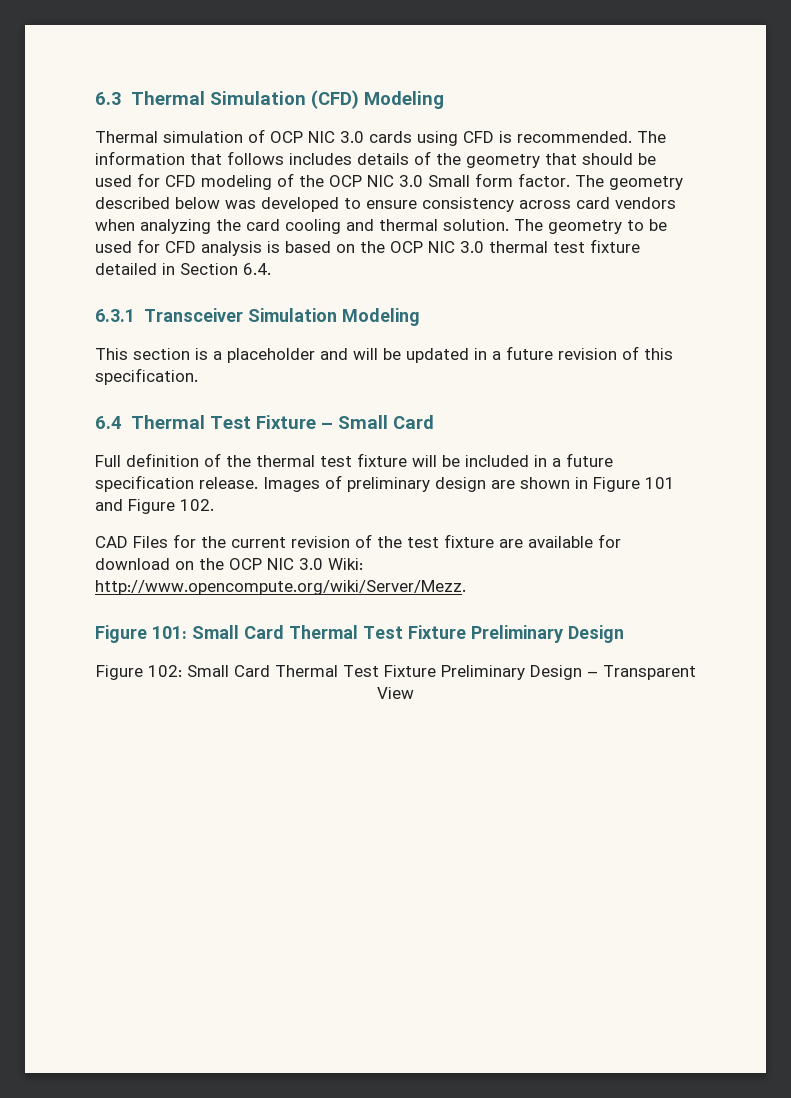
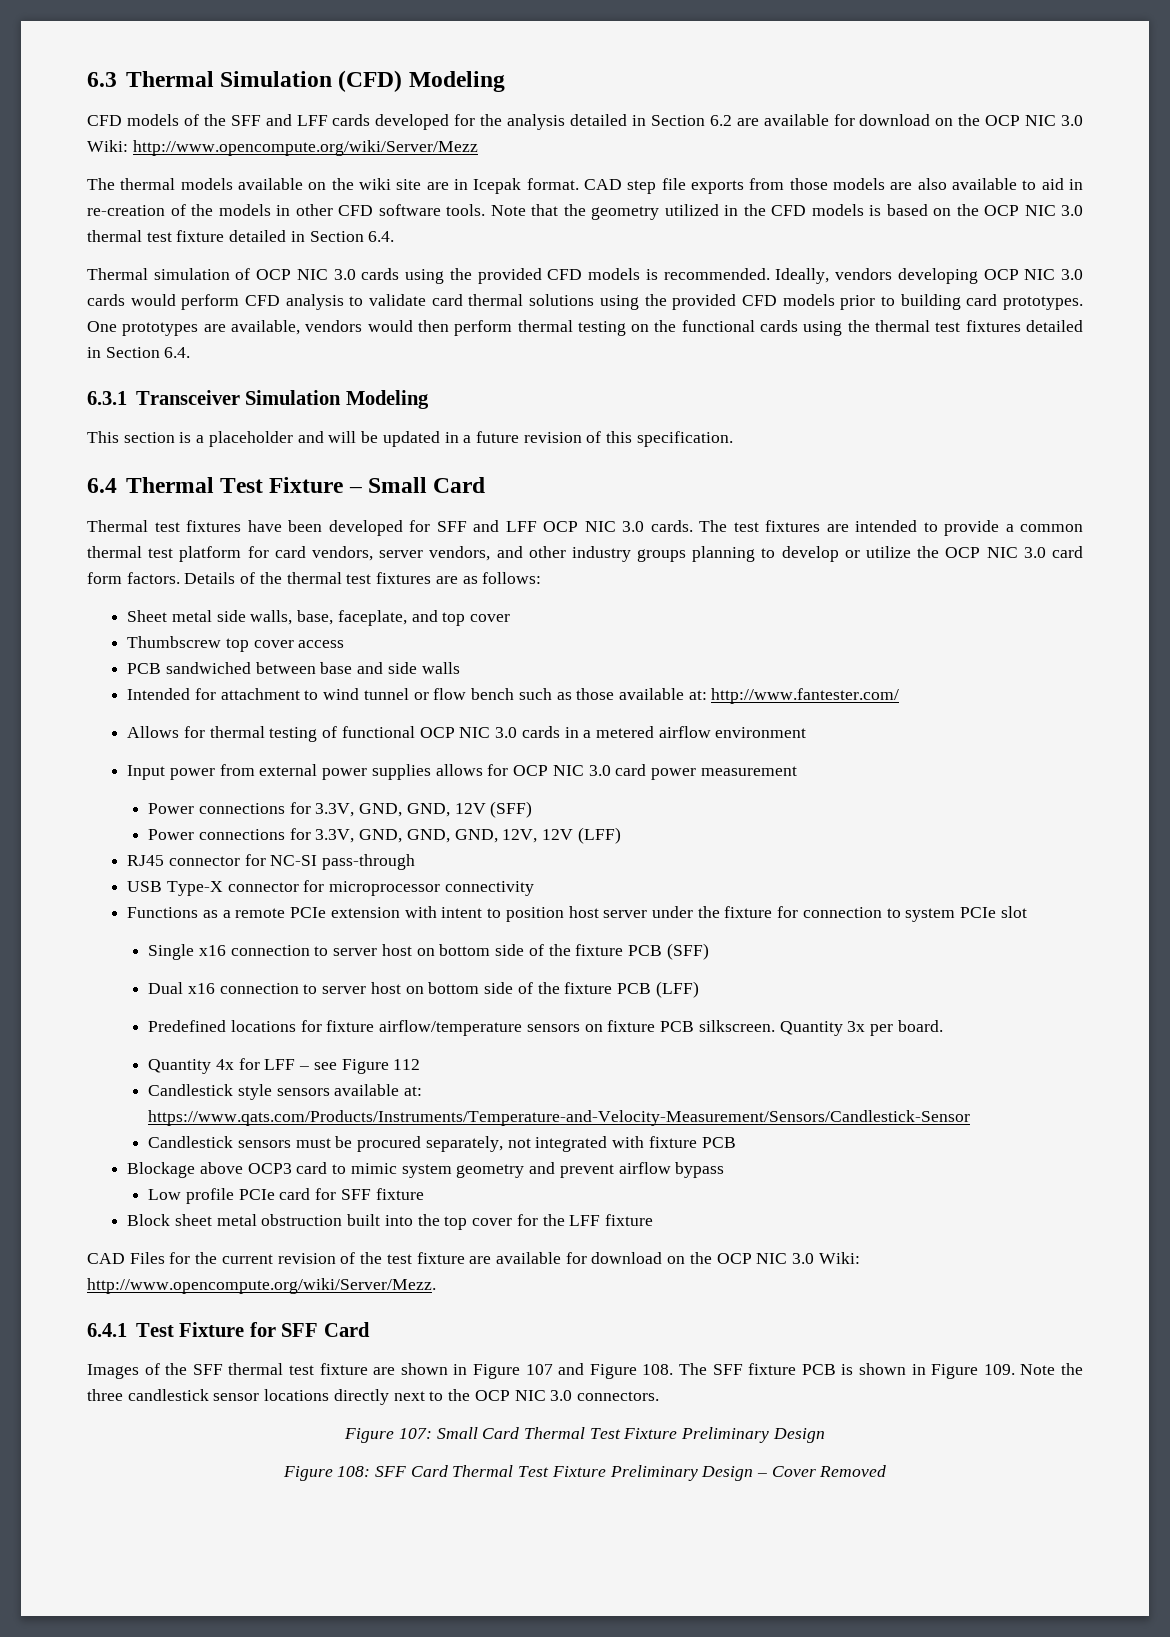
[95,129,666,146] [95,151,656,168] [95,173,683,190] [95,197,676,212] [95,219,667,234] [95,239,262,256] Thermal simulation of OCP NIC 3.0 cards using CFD is recommended. The information that follows includes details of the geometry that should be used for CFD modeling of the OCP NIC 3.0 Small form factor. The geometry described below was developed to ensure consistency across card vendors when analyzing the card cooling and thermal solution. The geometry to be used for CFD analysis -> [87,114,1083,130] [87,140,478,156] [87,178,1084,194] [87,204,864,220] CFD models of the SFF and LFF cards developed for the analysis detailed in Section 6.2 are available for download on the OCP NIC 3.0 Wiki: http://www.opencompute.org/wiki/Server/Mezz // The thermal models available on the wiki site are in Icepak format. CAD step file exports from those models are also available to aid in re-creation of the models in other CFD software tools. Note that the geometry utilized in the CFD models
(271, 269) none -> [87,268,1083,284] [87,294,1084,310] [87,320,1083,336] [87,347,191,358] // Thermal simulation of OCP NIC 3.0 cards using the provided CFD models is recommended. Ideally, vendors developing OCP NIC 3.0 cards would perform CFD analysis to validate card thermal solutions using the provided CFD models prior to building card prototypes. One prototypes are available, vendors would then perform thermal testing on the functional cards using the thermal test fixtures detailed in Section 6.4.
[95,453,613,467] [95,475,675,492] [95,499,214,514] Full definition of the thermal test fixture will be included in a future specification release. Images of preliminary design are shown in Figure 101 and Figure 102. -> [87,520,1083,536] [87,546,1083,562] [87,572,542,584] [127,610,511,626] [127,636,345,652] [127,662,460,674] [127,688,900,704] [127,726,807,742] [127,764,797,780] [148,801,533,818] [148,827,621,844] [127,854,416,870] [127,880,534,896] [127,906,1027,922] [148,943,709,960] [148,981,699,998] [148,1020,943,1036] [148,1058,421,1074] [148,1084,423,1100] [148,1110,971,1126] [148,1136,736,1152] [127,1162,725,1178] [148,1188,424,1204] [127,1214,653,1230] Thermal test fixtures have been developed for SFF and LFF OCP NIC 3.0 cards. The test fixtures are intended to provide a common thermal test platform for card vendors, server vendors, and other industry groups planning to develop or utilize the OCP NIC 3.0 card form factors. Details of the thermal test fixtures are as follows: // Sheet metal side walls, base, faceplate, and top cover // Thumbscrew top cover access // PCB sandwiched between base and side walls // Intended for attachment to wind tunnel or flow bench such as those available at: http://www.fantester.com/ // Allows for thermal testing of functional OCP NIC 3.0 cards in a metered airflow environment // Input power from external power supplies allows for OCP NIC 3.0 card power measurement // Power connections for 3.3V, GND, GND, 12V (SFF) // Power connections for 3.3V, GND, GND, GND, 12V, 12V (LFF) // RJ45 connector for NC-SI pass-through // USB Type-X connector for microprocessor connectivity // Functions as a remote PCIe extension with intent to position host server under the fixture for connection to system PCIe slot // Single x16 connection to server host on bottom side of the fixture PCB (SFF) // Dual x16 connection to server host on bottom side of the fixture PCB (LFF) // Predefined locations for fixture airflow/temperature sensors on fixture PCB silkscreen. Quantity 3x per board. // Quantity 4x for LFF – see Figure 112 // Candlestick style sensors available at: https://www.qats.com/Products/Instruments/Temperature-and-Velocity-Measurement/Sensors/Candlestick-Sensor // Candlestick sensors must be procured separately, not integrated with fixture PCB // Blockage above OCP3 card to mimic system geometry and prevent airflow bypass // Low profile PCIe card for SFF fixture // Block sheet metal obstruction built into the top cover for the LFF fixture
[95,625,187,643] Figure 101: -> [87,1322,370,1337] [87,1363,1084,1379] [87,1389,659,1405] [344,1428,432,1443] 6.4.1 Test Fixture for SFF Card // Images of the SFF thermal test fixture are shown in Figure 107 and Figure 108. The SFF fixture PCB is shown in Figure 109. Note the three candlestick sensor locations directly next to the OCP NIC 3.0 connectors. // Figure 107:
[147,665,229,677] 102: Small -> [337,1466,406,1477] 108: SFF
[602,665,696,680] [377,687,414,699] Transparent View -> [771,1465,887,1477] Cover Removed

